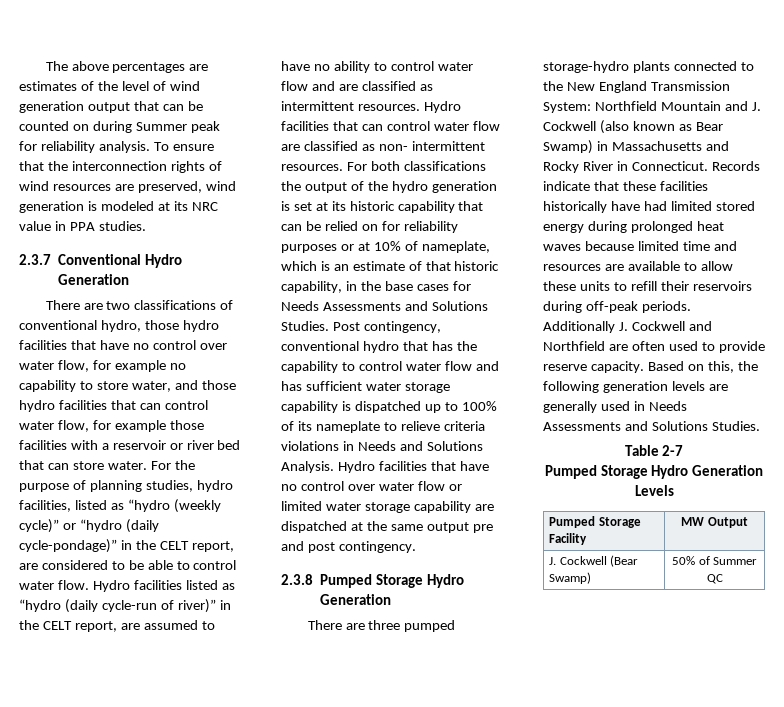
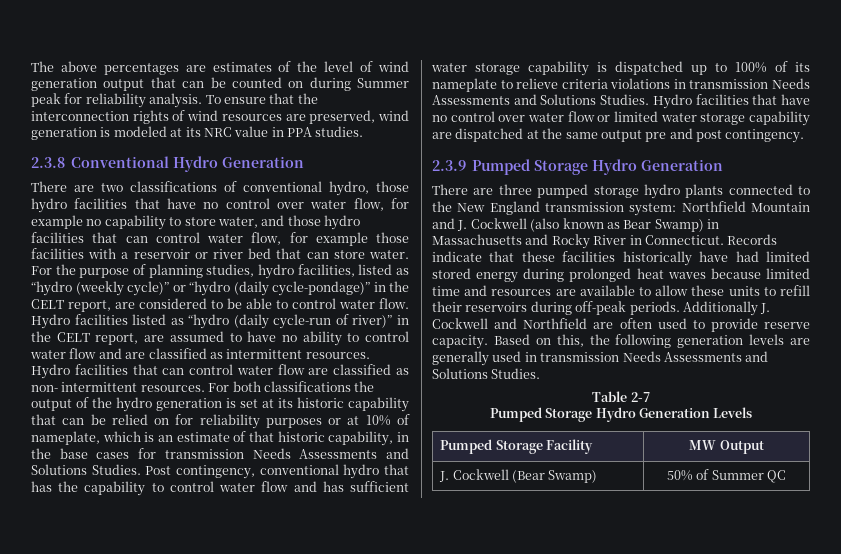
[19,254,51,265] 2.3.7 -> [31,157,65,168] 2.3.8
(471, 286) none -> [164,449,244,459] transmission
[357,441,483,451] [281,461,334,473] Needs and Solutions Analysis. -> [689,78,810,89] [432,94,650,105] transmission Needs Assessments and Solutions Studies.
[281,574,313,585] 2.3.8 -> [432,160,466,171] 2.3.9
[543,61,629,73] storage-hydro -> [593,184,680,199] storage hydro
[650,81,730,91] [543,102,591,113] Transmission System: -> [545,202,677,216] transmission system:
(645, 406) none -> [540,352,620,362] transmission

